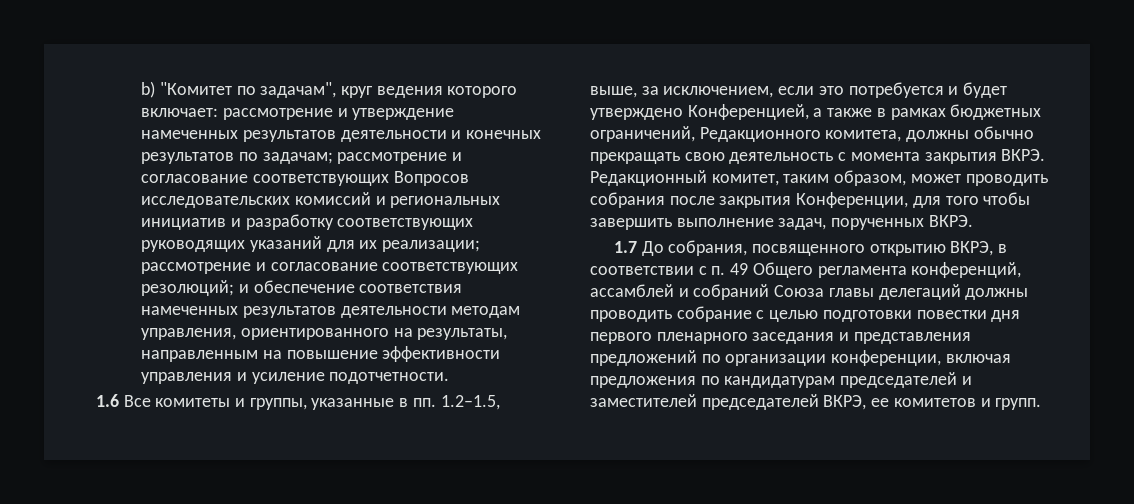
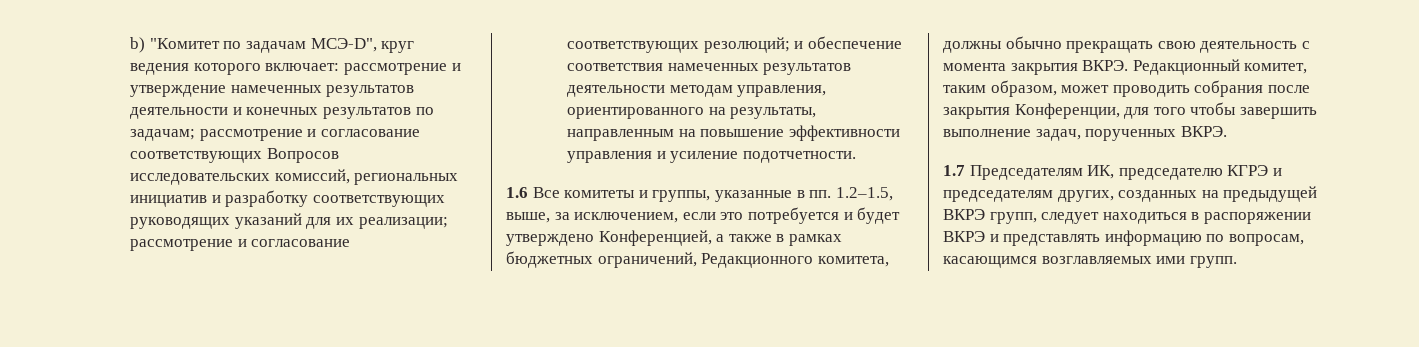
[260,82,337,98] задачам", -> [245,38,377,53] задачам МСЭ-D",
[294,192,386,205] комиссий и -> [274,169,350,184] комиссий,
[641,240,1008,256] [590,262,1022,278] [590,284,1029,300] [590,306,1021,322] [590,332,971,344] [590,350,1011,366] [590,372,972,388] [590,394,991,410] До собрания, посвященного открытию ВКРЭ, в соответствии с п. 49 Общего регламента конференций, ассамблей и собраний Союза главы делегаций должны проводить собрание с целью подготовки повестки дня первого пленарного заседания и представления предложений по организации конференции, включая предложения по кандидатурам председателей и заместителей председателей ВКРЭ, ее комитетов и -> [969,165,1282,180] [943,186,1318,202] [943,209,1311,224] [943,230,1304,246] [943,256,1186,268] Председателям ИК, председателю КГРЭ и председателям других, созданных на предыдущей ВКРЭ групп, следует находиться в распоряжении ВКРЭ и представлять информацию по вопросам, касающимся возглавляемых ими

